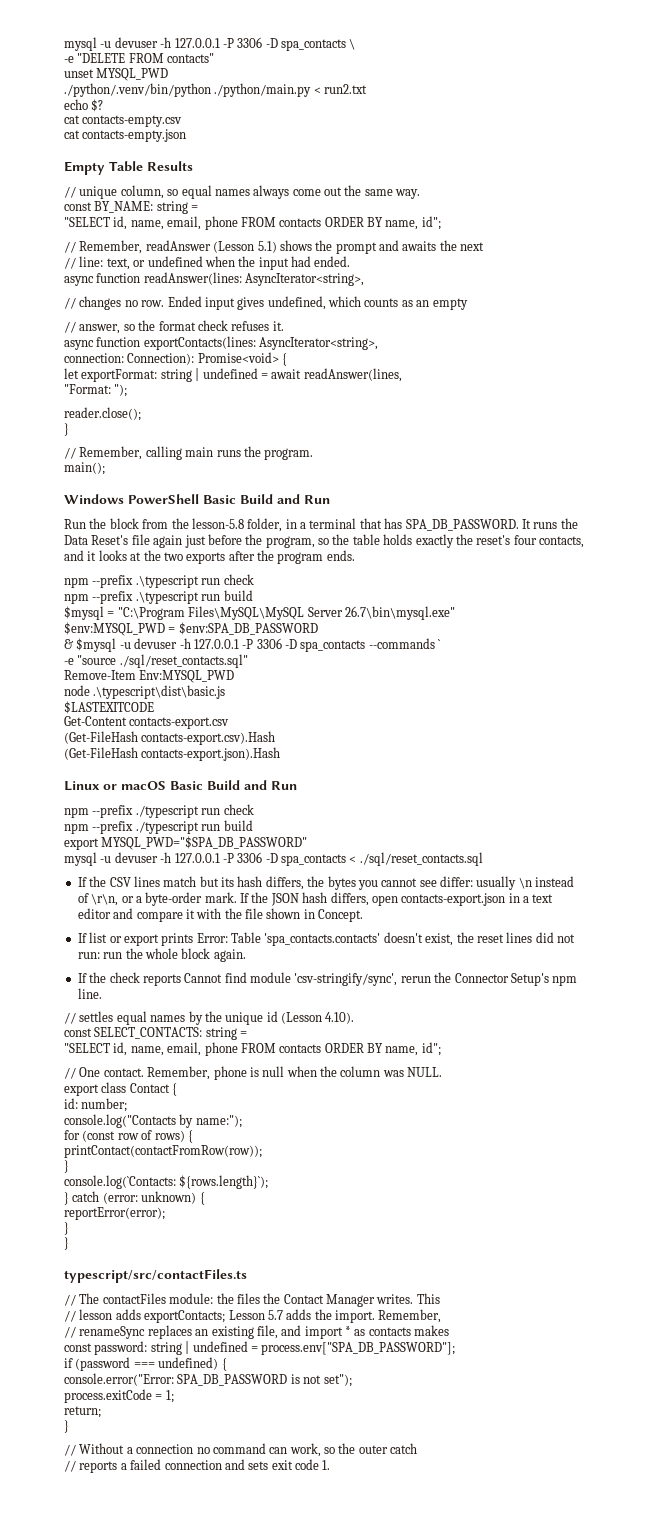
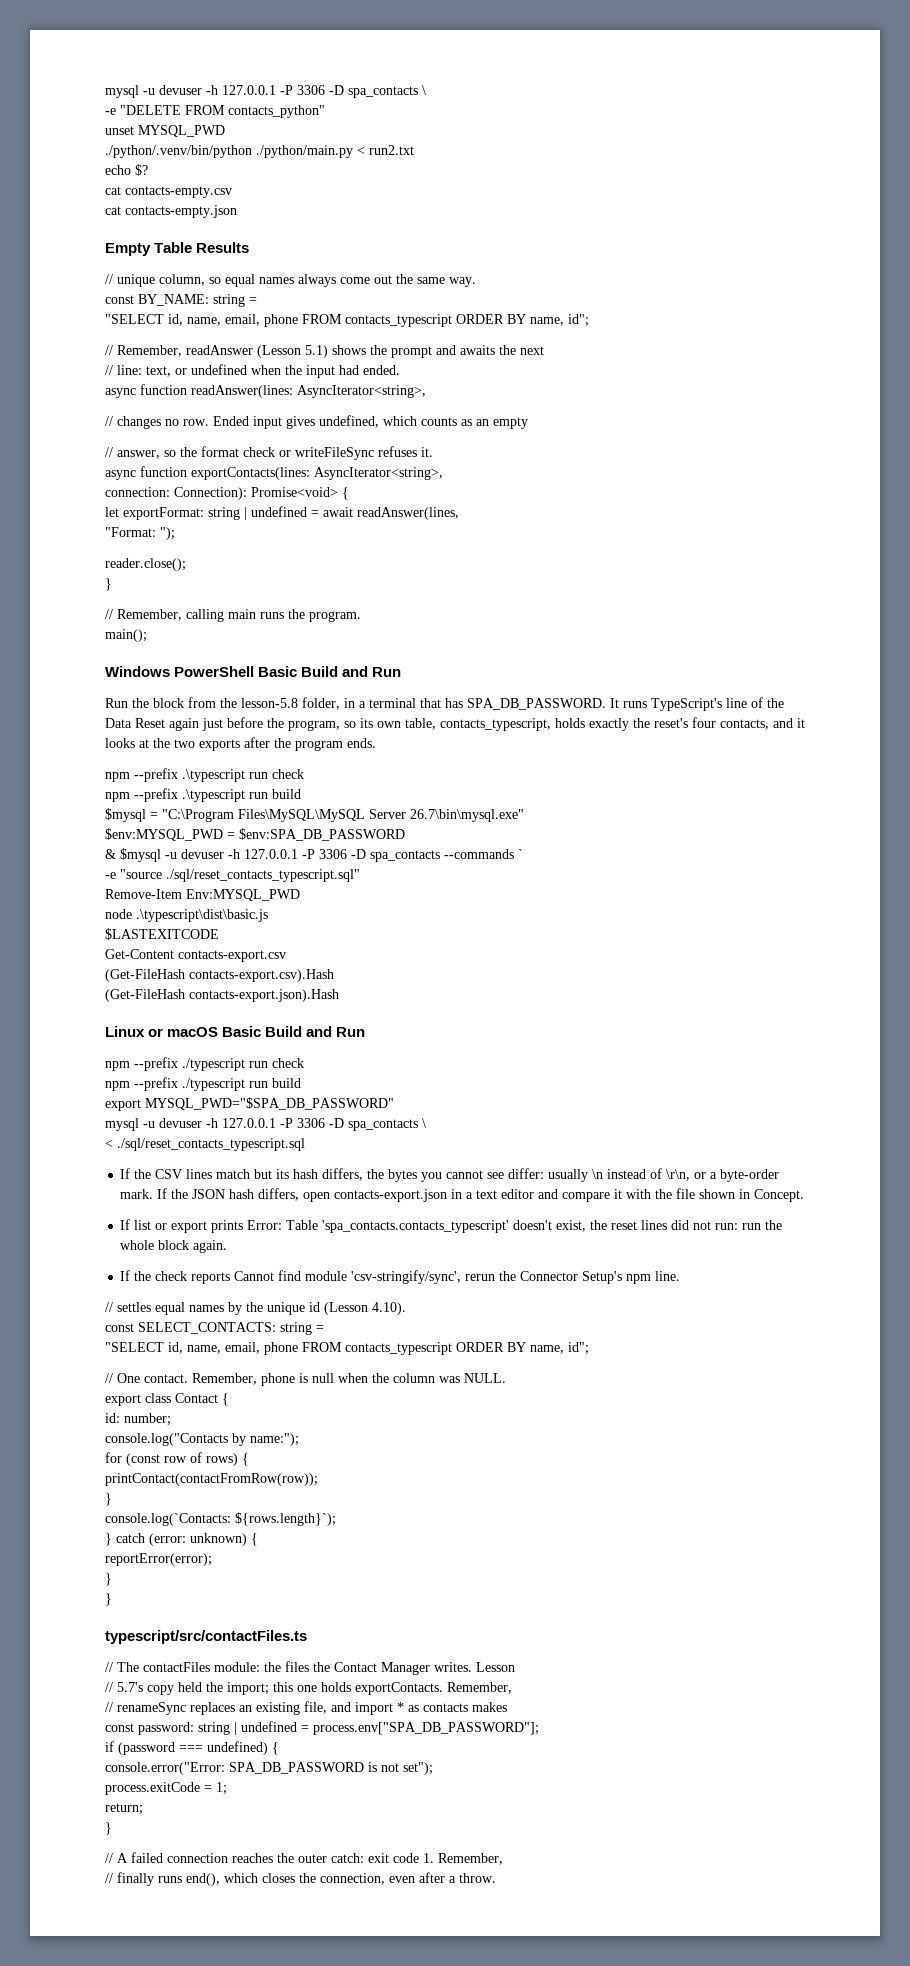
[167,53,215,63] contacts" -> [228,105,325,118] contacts_python"
[279,218,322,227] contacts -> [345,314,452,327] contacts_typescript
(228, 325) none -> [279,447,374,460] or writeFileSync
[560,518,578,529] [64,534,150,545] the Data Reset's file -> [651,697,784,711] [105,718,165,728] TypeScript's line of the Data Reset
[332,534,380,545] the table -> [360,718,551,731] its own table, contacts_typescript,
[119,654,248,668] ./sql/reset_contacts.sql" -> [166,869,360,882] ./sql/reset_contacts_typescript.sql"
[349,852,483,866] < ./sql/reset_contacts.sql -> [422,1118,426,1128] [105,1138,305,1151] \ // < ./sql/reset_contacts_typescript.sql
[264,933,381,946] 'spa_contacts.contacts' -> [322,1220,510,1233] 'spa_contacts.contacts_typescript'
[279,1044,322,1053] contacts -> [345,1342,452,1355] contacts_typescript
[416,1293,440,1304] [64,1309,375,1323] This // // lesson adds exportContacts; Lesson 5.7 adds the import. -> [476,1662,515,1672] [105,1682,443,1695] Lesson // // 5.7's copy held the import; this one holds exportContacts.
[79,1443,418,1457] [64,1459,331,1473] Without a connection no command can work, so the outer catch // // reports a failed connection and sets exit code 1. -> [117,1852,503,1865] [105,1872,496,1886] A failed connection reaches the outer catch: exit code 1. Remember, // // finally runs end(), which closes the connection, even after a throw.

